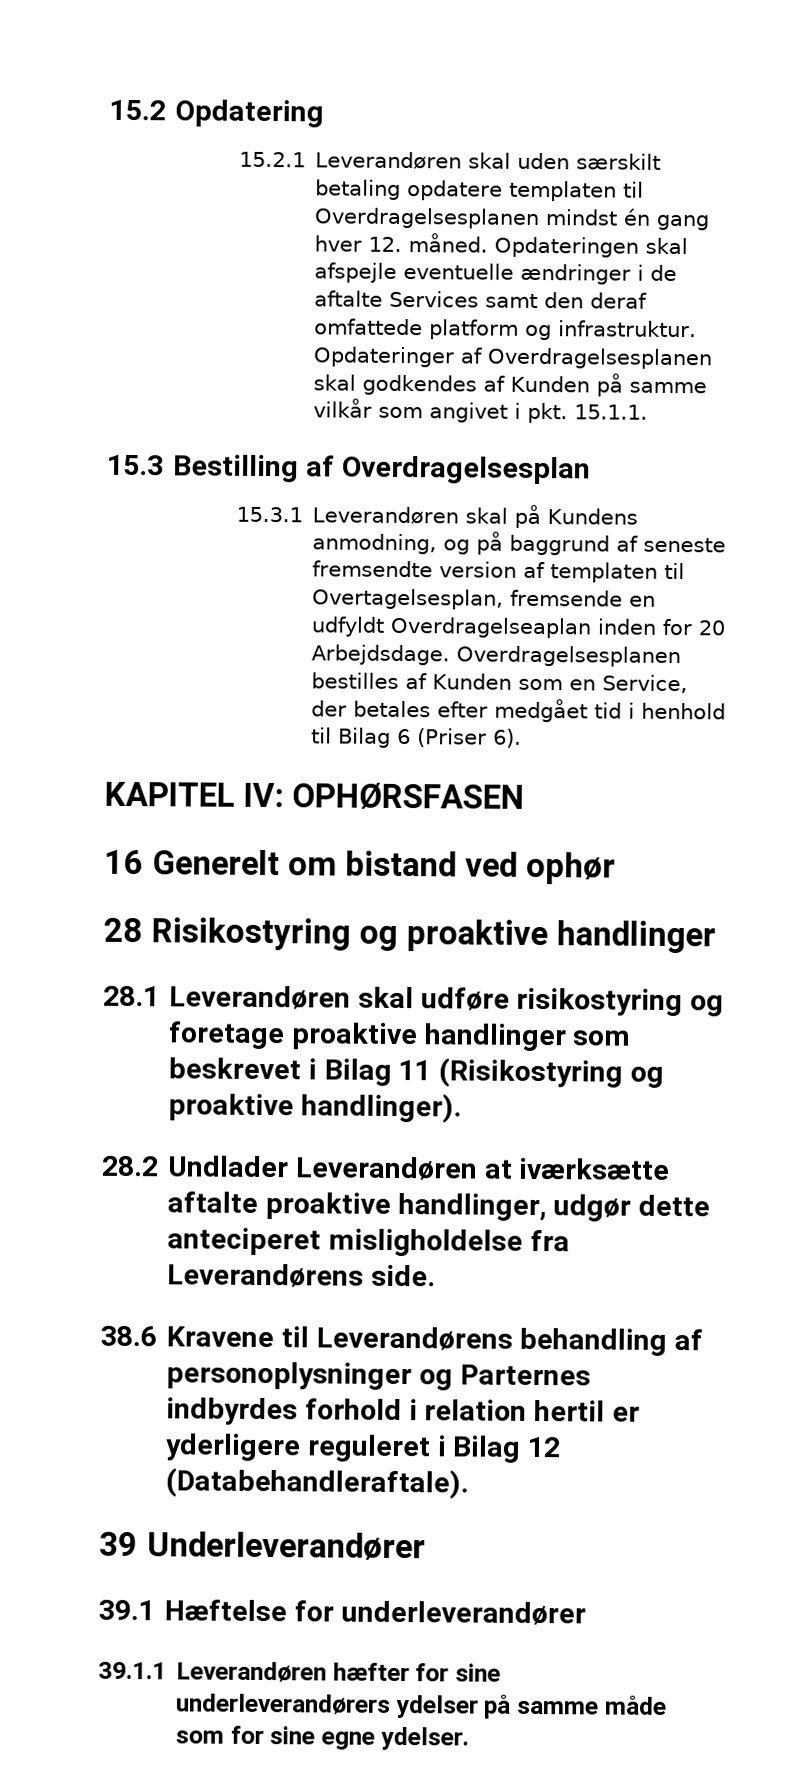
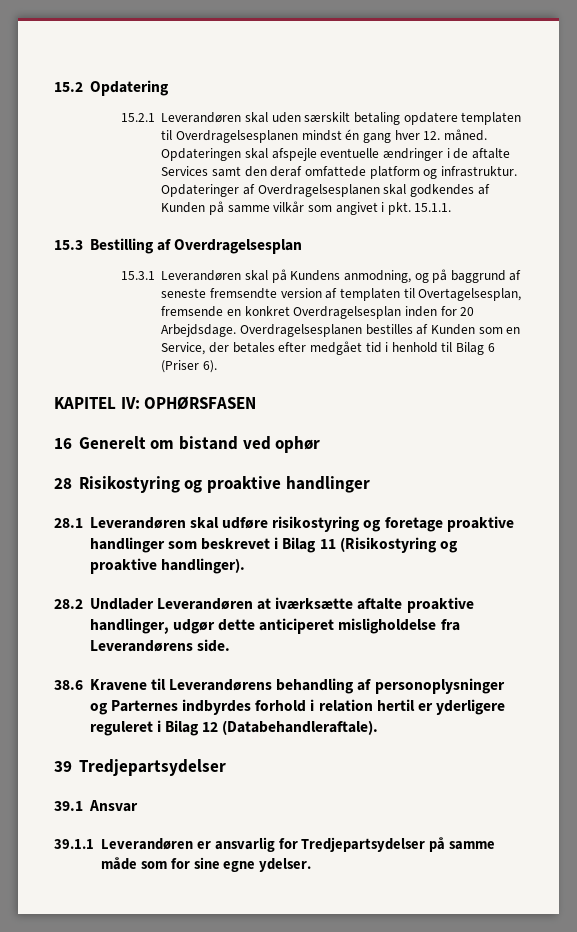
[311,616,593,639] udfyldt Overdragelseaplan -> [244,306,402,319] konkret Overdragelsesplan
[167,1227,322,1256] anteciperet -> [259,618,335,634] anticiperet
[147,1531,427,1561] Underleverandører -> [78,759,226,776] Tredjepartsydelser
[164,1599,586,1626] Hæftelse for underleverandører -> [88,800,138,812] Ansvar
[332,1662,502,1682] [176,1693,479,1719] hæfter for sine underleverandørers ydelser -> [196,837,426,852] er ansvarlig for Tredjepartsydelser

